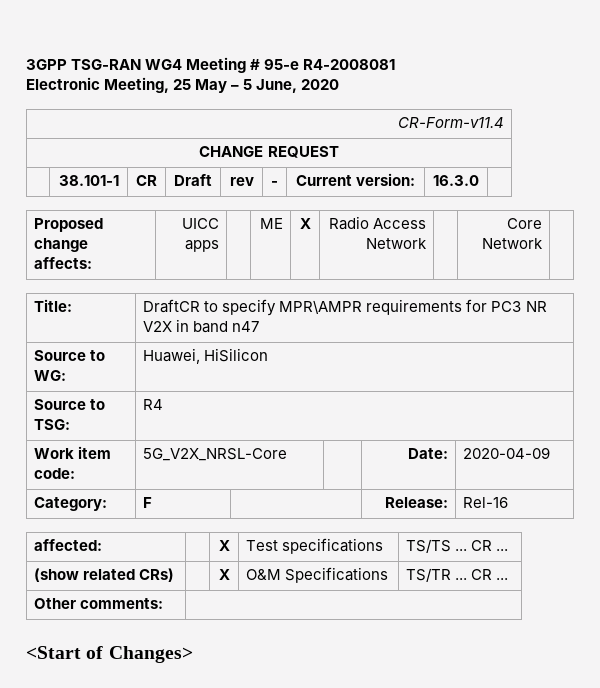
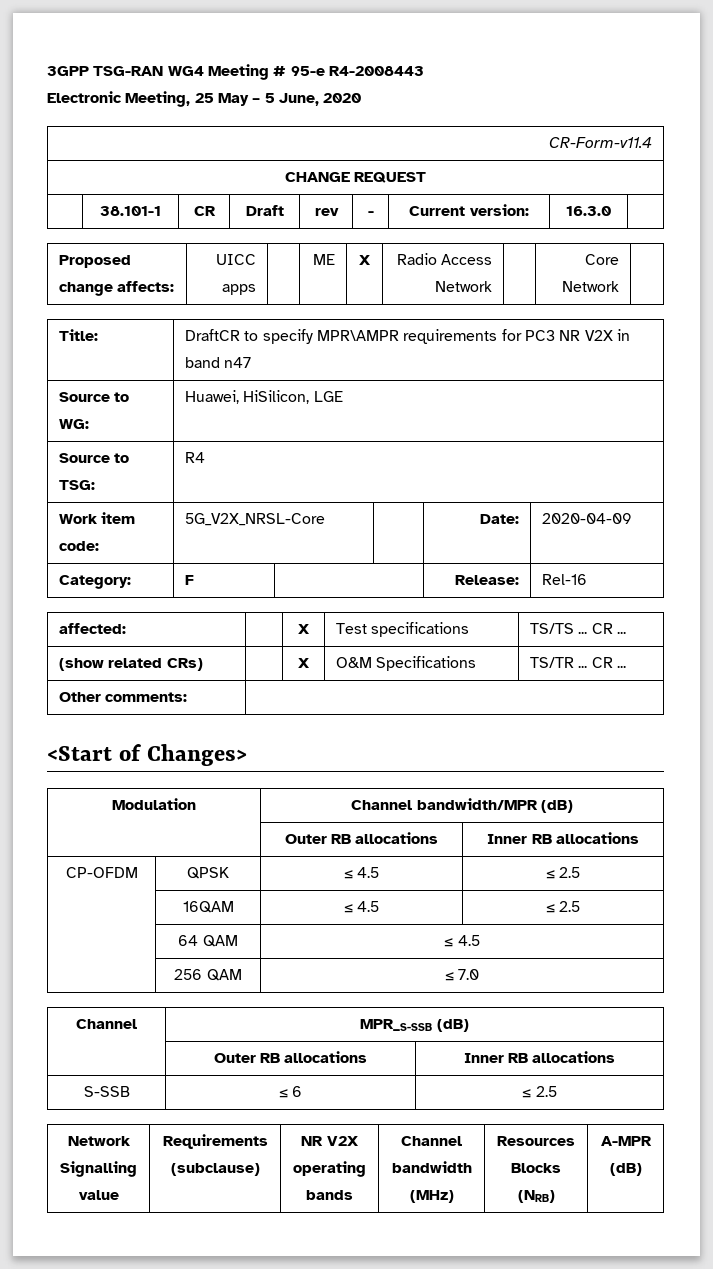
[303,59,396,70] R4-2008081 -> [328,66,424,76] R4-2008443
[204,348,269,362] HiSilicon -> [243,390,343,404] HiSilicon, LGE
(193, 654) none -> [112,798,196,810] [351,798,573,813] [284,832,439,844] [487,832,639,844] [65,867,138,878] [187,867,229,879] [343,867,380,879] [545,867,581,879] [182,901,234,913] [343,901,380,913] [545,901,581,913] [178,935,238,947] [444,935,480,947] [174,969,242,981] [444,969,480,981] [76,1019,137,1029] [360,1019,469,1032] [213,1051,368,1063] [463,1051,616,1063] [83,1086,130,1097] [278,1086,303,1098] [522,1086,557,1098] [67,1136,131,1146] [60,1161,137,1177] [78,1190,119,1200] [162,1134,268,1149] [170,1163,260,1176] [301,1136,359,1146] [293,1161,366,1177] [306,1190,353,1200] [401,1136,462,1146] [391,1161,472,1173] [409,1190,454,1203] [497,1136,575,1146] [511,1163,561,1173] [517,1190,555,1203] [600,1136,652,1146] [609,1163,642,1176] // Modulation | Channel bandwidth/MPR (dB) // | Outer RB allocations | Inner RB allocations // CP-OFDM | QPSK | ≤ 4.5 | ≤ 2.5 // | 16QAM | ≤ 4.5 | ≤ 2.5 // | 64 QAM | ≤ 4.5 // | 256 QAM | ≤ 7.0 // Channel | MPR_S-SSB (dB) // | Outer RB allocations | Inner RB allocations // S-SSB | ≤ 6 | ≤ 2.5 // Network Signalling value | Requirements (subclause) | NR V2X operating bands | Channel bandwidth (MHz) | Resources Blocks (NRB) | A-MPR (dB)

